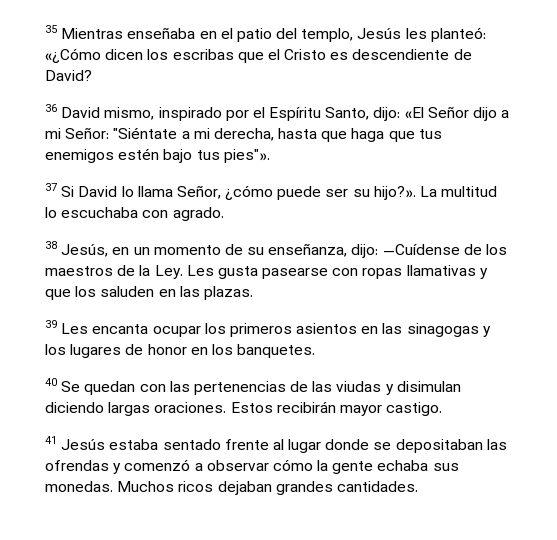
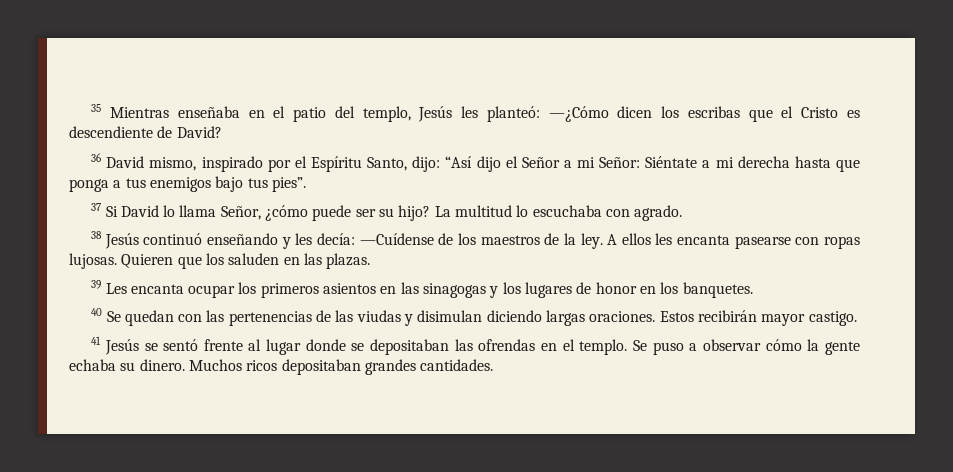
[45,48,101,63] «¿Cómo -> [548,106,609,122] —¿Cómo
[404,106,498,121] «El Señor dijo -> [445,156,560,172] “Así dijo el Señor
[113,127,274,141] "Siéntate a mi derecha, -> [645,156,790,168] Siéntate a mi derecha
[351,128,415,142] haga que -> [69,179,122,192] ponga a
[118,148,160,160] estén -> (211, 184) none
[223,149,270,163] pies"». -> [271,177,306,192] pies”.
[373,186,416,200] hijo?». -> [398,205,431,221] hijo?
[61,243,379,258] Jesús, en un momento de su enseñanza, dijo: -> [104,233,356,249] Jesús continuó enseñando y les decía:
[154,265,258,279] Ley. Les gusta -> [580,233,731,249] ley. A ellos les encanta
[406,265,488,279] llamativas y -> [69,253,174,269] lujosas. Quieren
[109,439,221,450] estaba sentado -> [144,339,199,351] se sentó
[113,459,191,474] y comenzó -> [541,339,684,355] en el templo. Se puso
[432,463,459,471] [45,481,113,492] sus monedas. -> [120,359,185,371] su dinero.
[217,481,272,495] dejaban -> [281,359,361,375] depositaban

